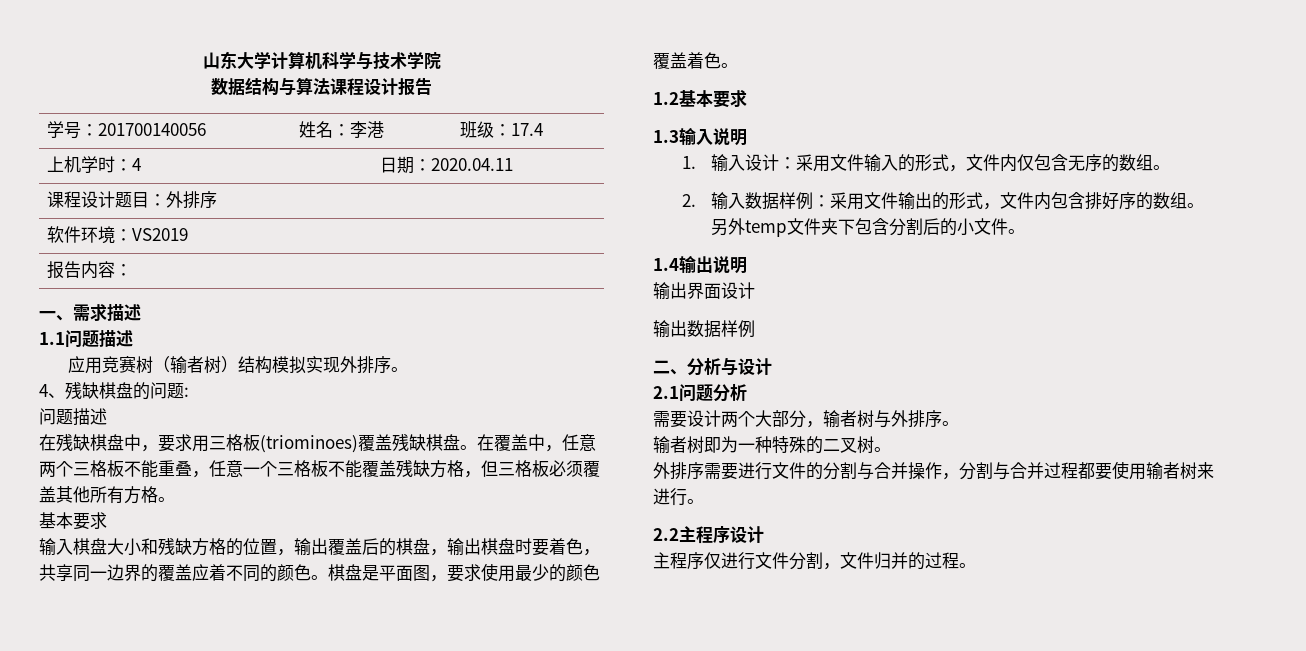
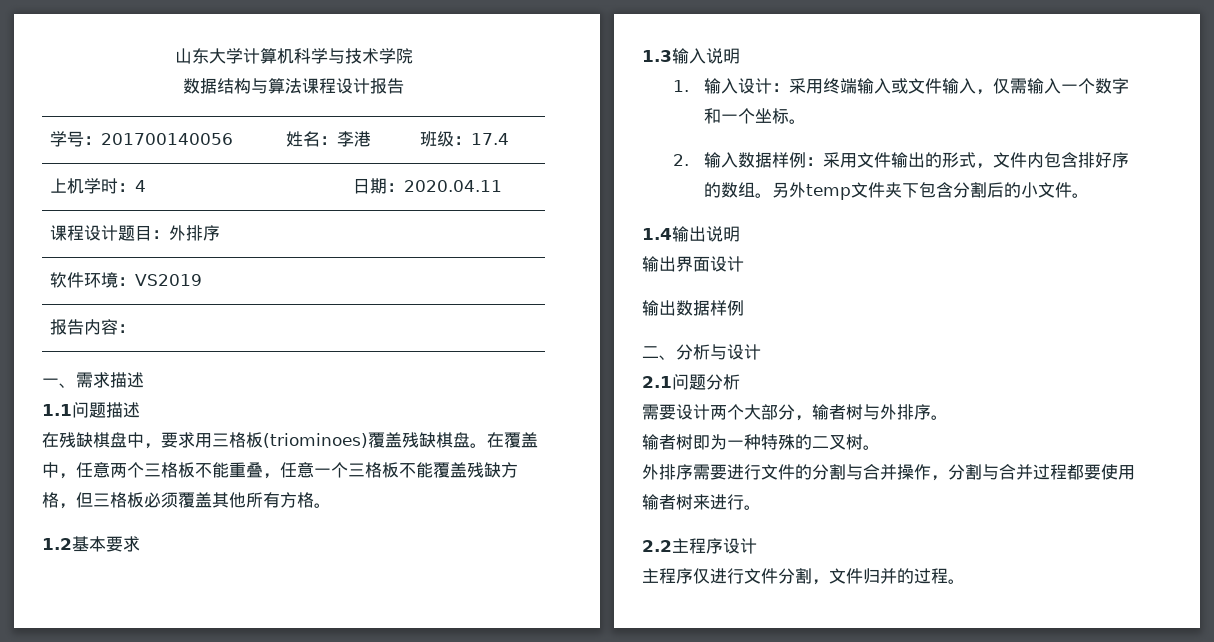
[67,355,408,374] [39,382,189,400] [39,408,107,426] // 应用竞赛树（输者树）结构模拟实现外排序。 // 4、残缺棋盘的问题: // 问题描述 -> (140, 410) none
[39,512,107,530] [39,538,600,556] [39,563,600,582] [653,52,738,69] // 基本要求 // 输入棋盘大小和残缺方格的位置，输出覆盖后的棋盘，输出棋盘时要着色，共享同一边界的覆盖应着不同的颜色。棋盘是平面图，要求使用最少的颜色覆盖着色。 -> (331, 505) none
[829,154,1153,172] 文件输入的形式，文件内仅包含无序的数组 -> [822,78,1129,95] [703,108,789,124] 终端输入或文件输入，仅需输入一个数字和一个坐标

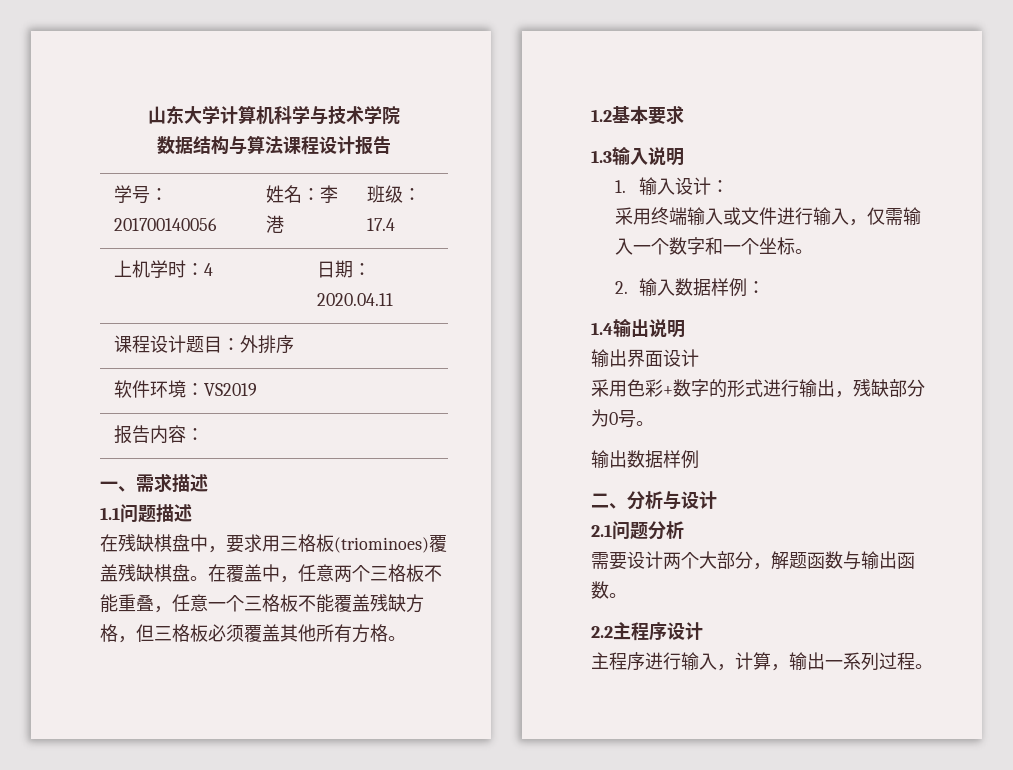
(789, 87) none -> (730, 186) //
(942, 86) none -> [777,207,814,225] 进行
[822,152,1129,169] [703,182,1089,200] 采用文件输出的形式，文件内包含排好序的数组。另外temp文件夹下包含分割后的小文件。 -> (766, 287) none
(744, 264) none -> [591,379,925,398] [591,409,654,428] // 采用色彩+数字的形式进行输出，残缺部分为0号。
[812,404,948,420] [642,434,880,450] [642,464,1135,481] [642,494,744,510] 输者树与外排序。 // 输者树即为一种特殊的二叉树。 // 外排序需要进行文件的分割与合并操作，分割与合并过程都要使用输者树来进行 -> [771,551,915,570] [591,581,609,599] 解题函数与输出函数
[693,568,914,585] 仅进行文件分割，文件归并的 -> [645,652,879,671] 进行输入，计算，输出一系列

